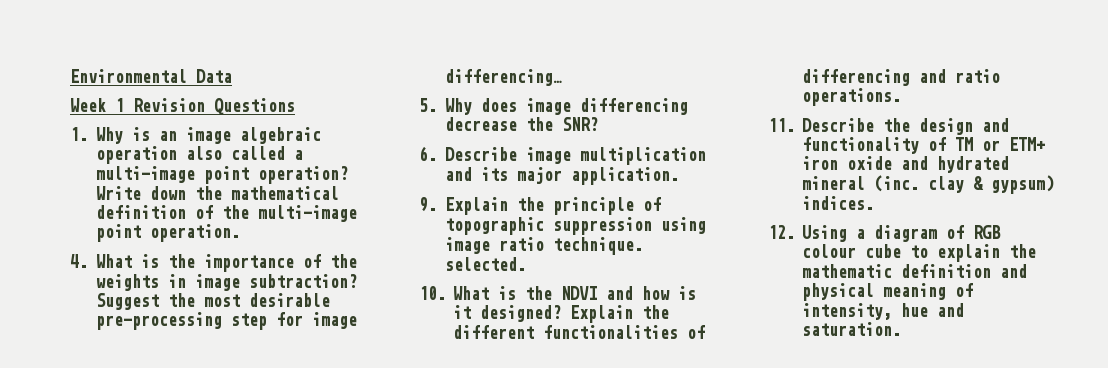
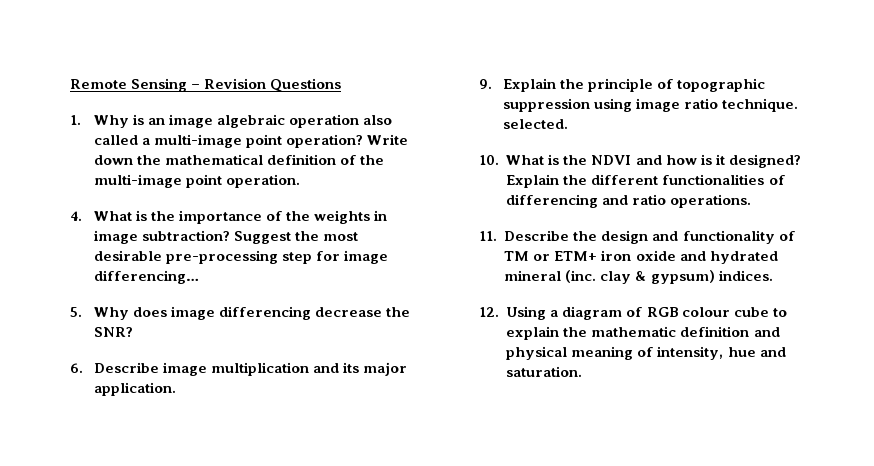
[70,69,233,83] [70,98,125,112] Environmental Data // Week 1 -> [69,78,200,92] Remote Sensing –

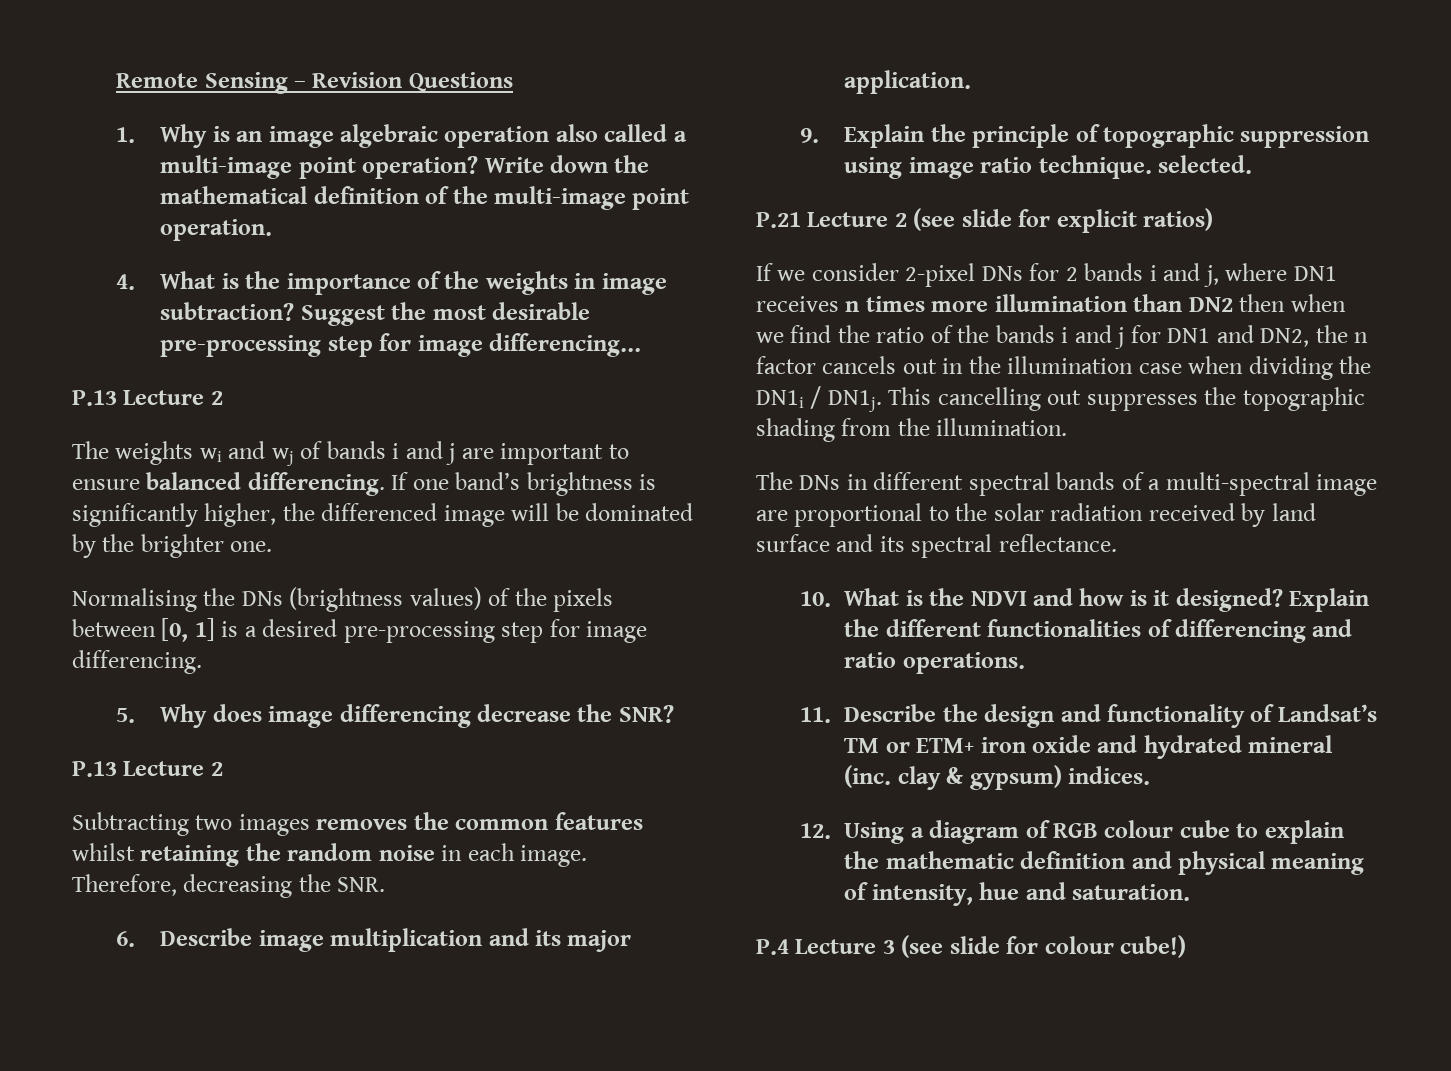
(199, 277) none -> [72,390,223,406] [72,441,629,466] [72,472,657,496] [72,503,694,527] [72,534,273,558] [72,587,614,612] [72,618,648,643] [72,650,202,674] // P.13 Lecture 2 // The weights wi and wj of bands i and j are important to ensure balanced differencing. If one band’s brightness is significantly higher, the differenced image will be dominated by the brighter one. // Normalising the DNs (brightness values) of the pixels between [0, 1] is a desired pre-processing step for image differencing.
(133, 332) none -> [72,761,223,777] [72,812,643,836] [72,843,588,867] [72,874,386,898] // P.13 Lecture 2 // Subtracting two images removes the common features whilst retaining the random noise in each image. Therefore, decreasing the SNR.
(568, 124) none -> [756,208,1214,233] [756,263,1337,287] [756,294,1346,312] [756,325,1369,349] [756,356,1372,380] [756,386,1365,412] [756,418,1068,442] [756,472,1378,496] [756,503,1316,527] [756,534,1117,558] // P.21 Lecture 2 (see slide for explicit ratios) // If we consider 2-pixel DNs for 2 bands i and j, where DN1 receives n times more illumination than DN2 then when we find the ratio of the bands i and j for DN1 and DN2, the n factor cancels out in the illumination case when dividing the DN1i / DN1j. This cancelling out suppresses the topographic shading from the illumination. // The DNs in different spectral bands of a multi-spectral image are proportional to the solar radiation received by land surface and its spectral reflectance.
(795, 236) none -> [1277,704,1377,722] Landsat’s
(583, 371) none -> [756,935,1187,958] // P.4 Lecture 3 (see slide for colour cube!)

